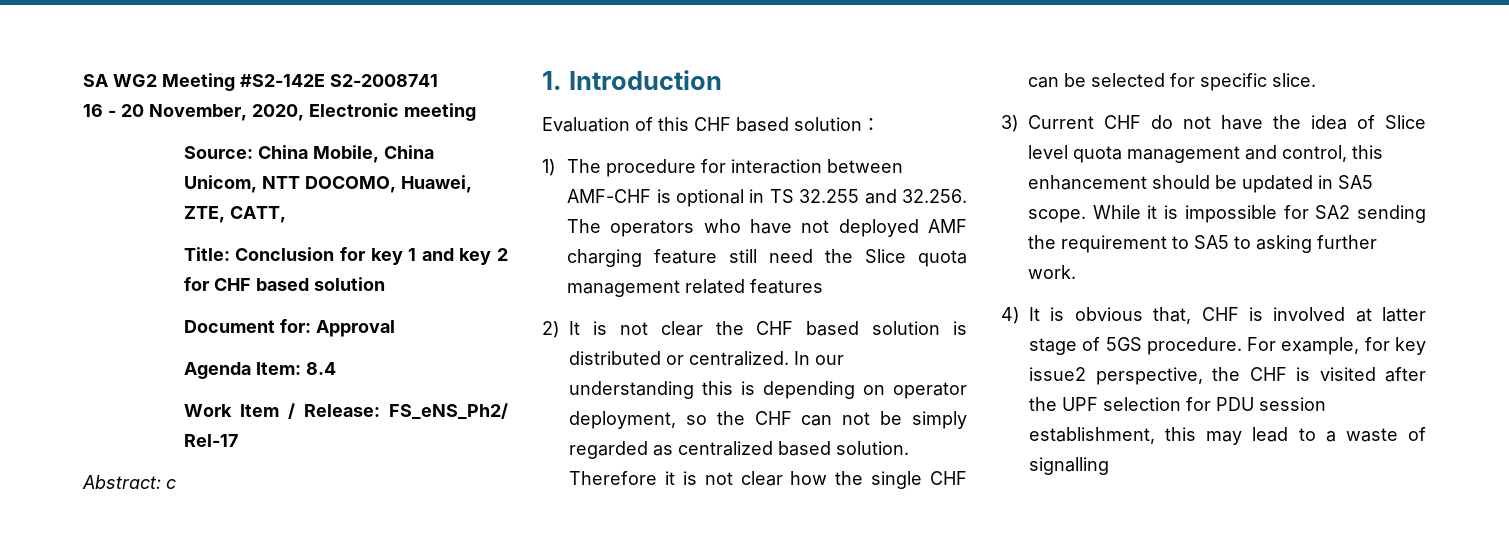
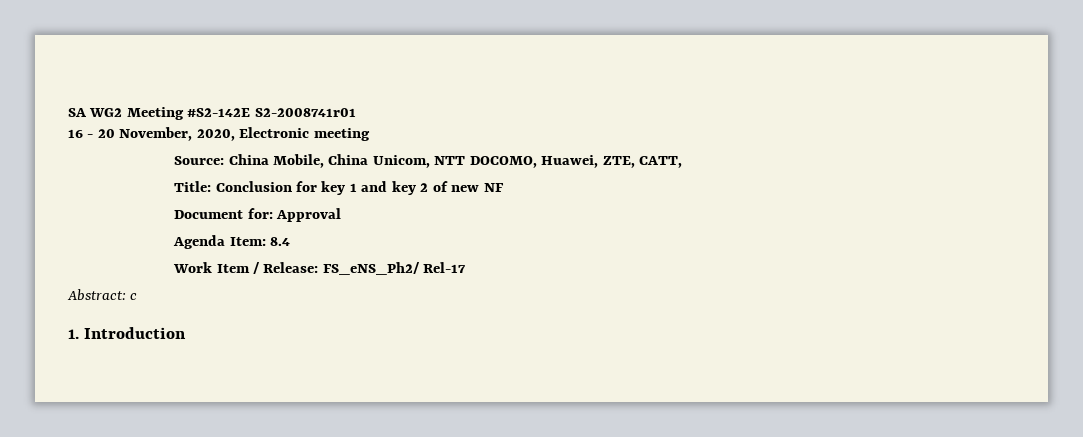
[330,74,438,87] S2-2008741 -> [254,108,356,117] S2-2008741r01
[183,277,385,291] for CHF based solution -> [432,181,504,192] of new NF
[542,117,880,132] [542,159,904,177] [567,189,967,207] [567,219,967,237] [567,249,967,267] [567,279,824,297] [542,321,967,338] [569,351,844,366] [569,381,967,399] [569,411,967,429] [569,441,909,459] [569,471,967,489] [1028,73,1316,91] [1001,115,1426,132] [1028,145,1383,163] [1028,175,1373,193] [1028,205,1426,223] [1028,235,1377,253] [1028,265,1076,279] [1001,307,1426,324] [1029,337,1426,355] [1029,367,1426,385] [1029,397,1326,411] [1029,427,1426,445] [1029,457,1109,475] // Evaluation of this CHF based solution： // 1) The procedure for interaction between AMF-CHF is optional in TS 32.255 and 32.256. The operators who have not deployed AMF charging feature still need the Slice quota management related features // 2) It is not clear the CHF based solution is distributed or centralized. In our understanding this is depending on operator deployment, so the CHF can not be simply regarded as centralized based solution. Therefore it is not clear how the single CHF can be selected for specific slice. // 3) Current CHF do not have the idea of Slice level quota management and control, this enhancement should be updated in SA5 scope. While it is impossible for SA2 sending the requirement to SA5 to asking further work. // 4) It is obvious that, CHF is involved at latter stage of 5GS procedure. For example, for key issue2 perspective, the CHF is visited after the UPF selection for PDU session establishment, this may lead to a waste of signalling -> (187, 333) none

